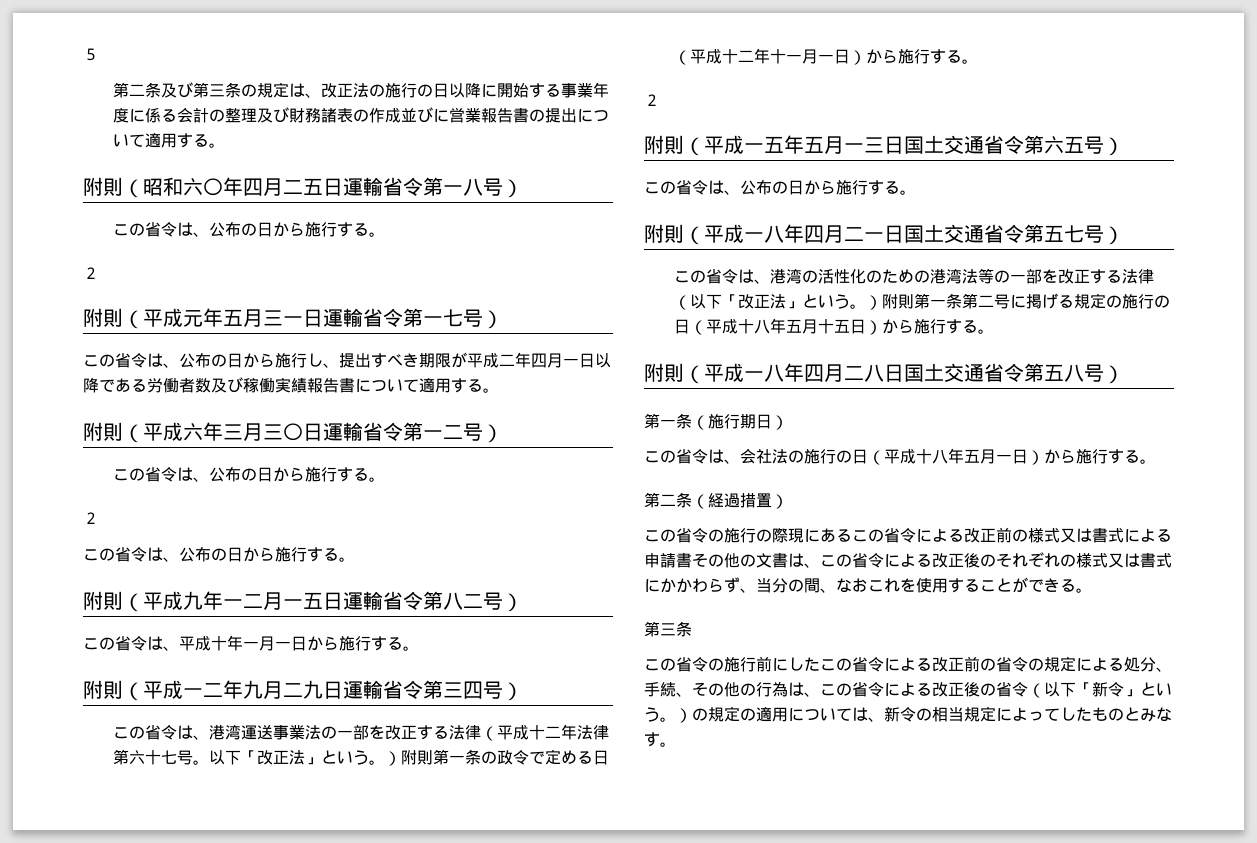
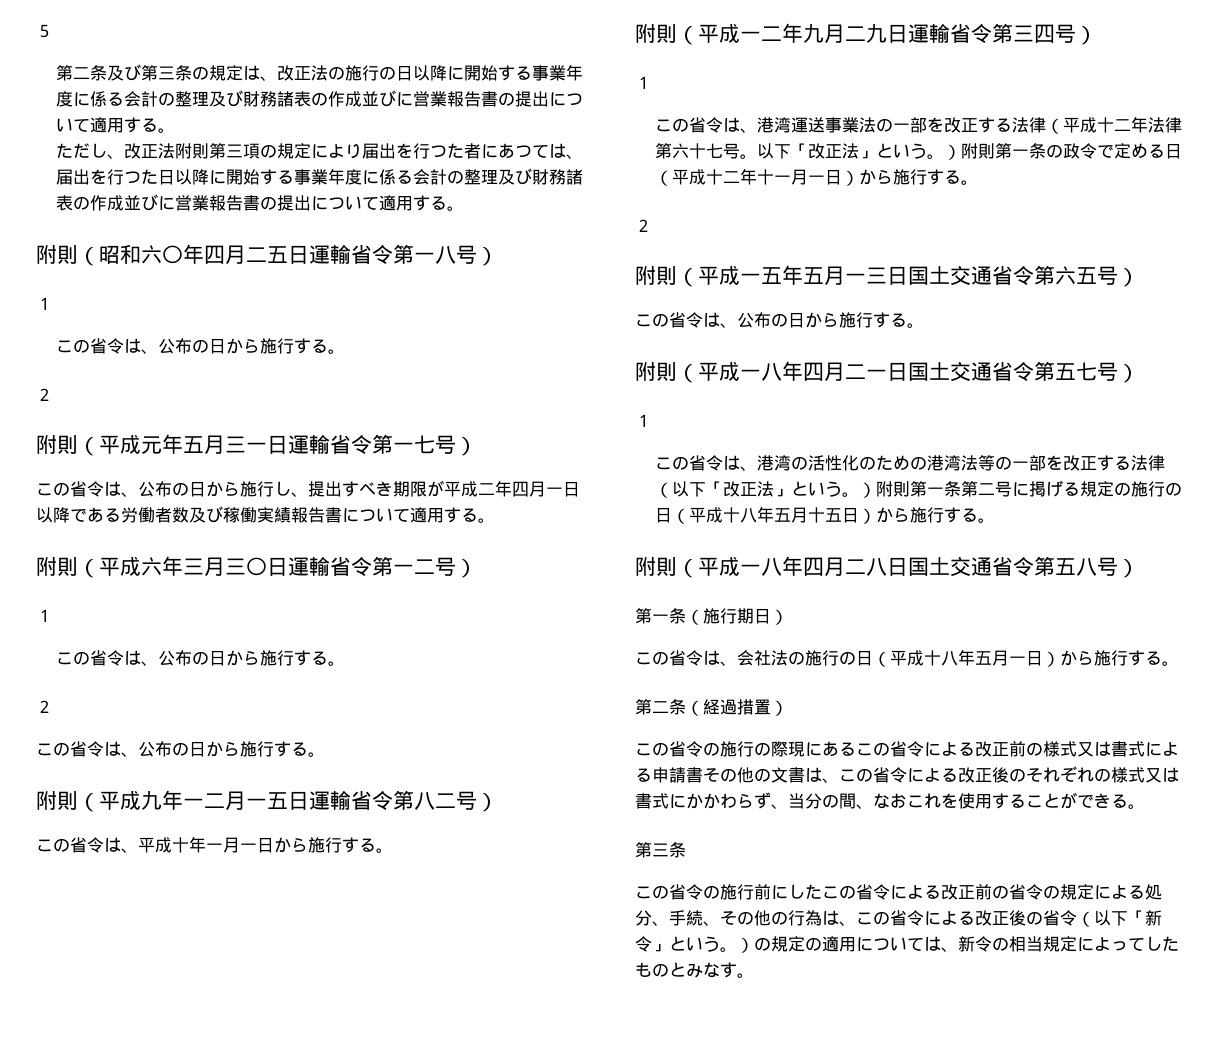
(226, 145) none -> [56,143,584,159] [56,168,584,185] [56,194,465,211] // ただし、改正法附則第三項の規定により届出を行つた者にあつては、届出を行つた日以降に開始する事業年度に係る会計の整理及び財務諸表の作成並びに営業報告書の提出について適用する。
(523, 188) none -> [36,297,53,310] // １
(503, 433) none -> [36,609,53,622] // １
(523, 691) none -> [635,76,652,89] // １
(1124, 235) none -> [635,414,652,427] // １

